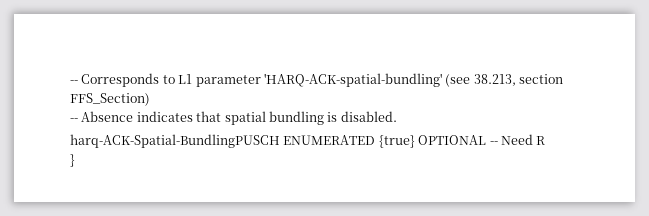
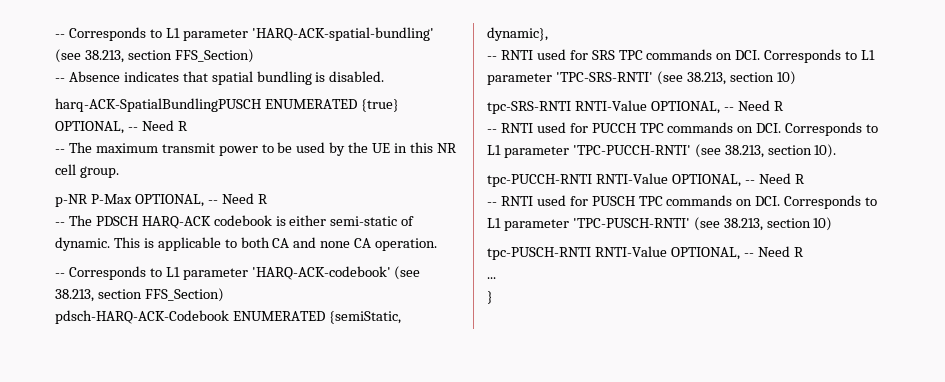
[70,134,280,148] harq-ACK-Spatial-BundlingPUSCH -> [55,98,261,112] harq-ACK-SpatialBundlingPUSCH
[418,134,546,145] OPTIONAL -- Need R -> [55,120,188,134] [55,142,457,156] [55,164,119,178] [55,193,268,207] [55,215,415,229] [55,237,438,251] [55,266,421,280] [55,288,224,302] [55,310,401,324] [487,27,548,41] [487,49,876,63] [487,71,796,85] [487,100,784,114] [487,122,879,136] [487,144,837,158] [487,173,805,187] [487,195,878,209] [487,217,833,231] [487,246,804,260] [487,277,496,279] OPTIONAL, -- Need R // -- The maximum transmit power to be used by the UE in this NR cell group. // p-NR P-Max OPTIONAL, -- Need R // -- The PDSCH HARQ-ACK codebook is either semi-static of dynamic. This is applicable to both CA and none CA operation. // -- Corresponds to L1 parameter 'HARQ-ACK-codebook' (see 38.213, section FFS_Section) // pdsch-HARQ-ACK-Codebook ENUMERATED {semiStatic, dynamic}, // -- RNTI used for SRS TPC commands on DCI. Corresponds to L1 parameter 'TPC-SRS-RNTI' (see 38.213, section 10) // tpc-SRS-RNTI RNTI-Value OPTIONAL, -- Need R // -- RNTI used for PUCCH TPC commands on DCI. Corresponds to L1 parameter 'TPC-PUCCH-RNTI' (see 38.213, section 10). // tpc-PUCCH-RNTI RNTI-Value OPTIONAL, -- Need R // -- RNTI used for PUSCH TPC commands on DCI. Corresponds to L1 parameter 'TPC-PUSCH-RNTI' (see 38.213, section 10) // tpc-PUSCH-RNTI RNTI-Value OPTIONAL, -- Need R // ...

